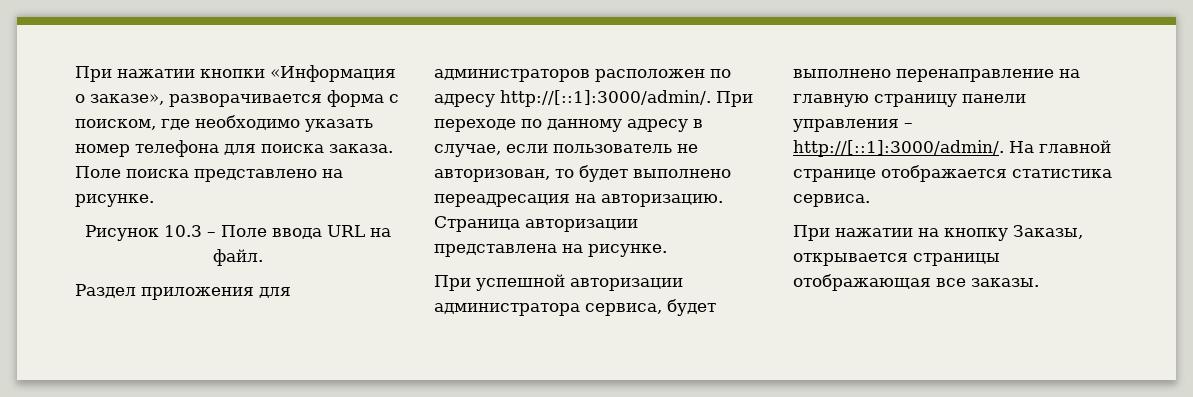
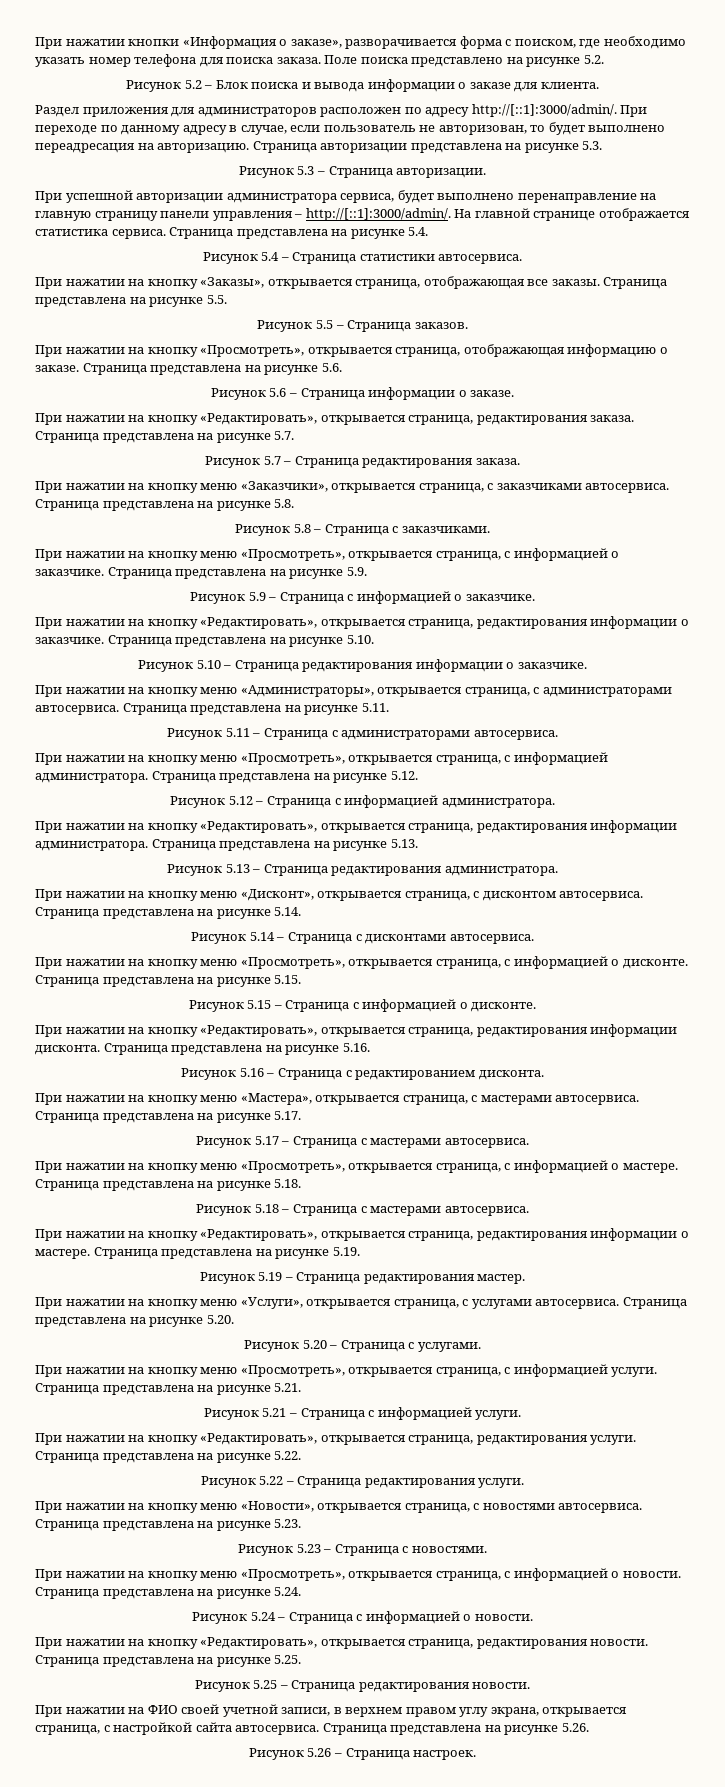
[75,194,154,207] [84,225,391,241] [212,249,263,266] рисунке. // Рисунок 10.3 – Поле ввода URL на файл. -> [526,55,604,67] [126,79,599,92] рисунке 5.2. // Рисунок 5.2 – Блок поиска и вывода информации о заказе для клиента.
[588,244,667,257] рисунке. -> [524,141,603,153] [238,166,487,178] рисунке 5.3. // Рисунок 5.3 – Страница авторизации.
[793,225,1083,241] [793,253,1000,266] [793,274,1039,291] // При нажатии на кнопку Заказы, открывается страницы отображающая все заказы. -> [169,227,429,239] [202,252,523,264] [35,276,668,289] [35,295,227,307] [257,320,468,332] [35,344,668,357] [35,363,342,375] [210,387,515,400] [35,413,635,425] [35,431,295,443] [205,456,520,468] [35,481,670,493] [35,499,295,511] [235,524,490,536] [35,548,620,561] [35,567,367,579] [190,591,535,604] [35,616,689,629] [35,635,374,647] [138,659,587,672] [35,685,672,697] [35,703,389,715] [167,728,558,740] [35,752,608,765] [35,771,418,783] [170,795,555,808] [35,820,678,833] [35,839,418,851] [167,864,558,876] [35,889,644,901] [35,907,302,919] [191,932,534,944] [35,956,688,969] [35,975,302,987] [188,999,537,1012] [35,1024,678,1037] [35,1043,370,1055] [181,1068,544,1080] [35,1093,640,1105] [35,1111,302,1123] [196,1136,529,1148] [35,1160,678,1173] [35,1179,302,1191] [196,1204,529,1216] [35,1228,689,1241] [35,1247,360,1259] [199,1272,526,1284] [35,1297,687,1309] [35,1315,234,1327] [244,1340,481,1352] [35,1364,658,1377] [35,1383,302,1395] [203,1407,522,1420] [35,1433,637,1445] [35,1451,302,1463] [200,1476,525,1488] [35,1501,643,1513] [35,1519,302,1531] [238,1544,487,1556] [35,1568,681,1581] [35,1587,302,1599] [192,1611,533,1624] [35,1637,649,1649] [35,1655,302,1667] [194,1680,531,1692] [35,1704,628,1717] [35,1722,589,1735] [248,1748,477,1760] Страница представлена на рисунке 5.4. // Рисунок 5.4 – Страница статистики автосервиса. // При нажатии на кнопку «Заказы», открывается страница, отображающая все заказы. Страница представлена на рисунке 5.5. // Рисунок 5.5 – Страница заказов. // При нажатии на кнопку «Просмотреть», открывается страница, отображающая информацию о заказе. Страница представлена на рисунке 5.6. // Рисунок 5.6 – Страница информации о заказе. // При нажатии на кнопку «Редактировать», открывается страница, редактирования заказа. Страница представлена на рисунке 5.7. // Рисунок 5.7 – Страница редактирования заказа. // При нажатии на кнопку меню «Заказчики», открывается страница, с заказчиками автосервиса. Страница представлена на рисунке 5.8. // Рисунок 5.8 – Страница с заказчиками. // При нажатии на кнопку меню «Просмотреть», открывается страница, с информацией о заказчике. Страница представлена на рисунке 5.9. // Рисунок 5.9 – Страница с информацией о заказчике. // При нажатии на кнопку «Редактировать», открывается страница, редактирования информации о заказчике. Страница представлена на рисунке 5.10. // Рисунок 5.10 – Страница редактирования информации о заказчике. // При нажатии на кнопку меню «Администраторы», открывается страница, с администраторами автосервиса. Страница представлена на рисунке 5.11. // Рисунок 5.11 – Страница с администраторами автосервиса. // При нажатии на кнопку меню «Просмотреть», открывается страница, с информацией администратора. Страница представлена на рисунке 5.12. // Рисунок 5.12 – Страница с информацией администратора. // При нажатии на кнопку «Редактировать», открывается страница, редактирования информации администратора. Страница представлена на рисунке 5.13. // Рисунок 5.13 – Страница редактирования администратора. // При нажатии на кнопку меню «Дисконт», открывается страница, с дисконтом автосервиса. Страница представлена на рисунке 5.14. // Рисунок 5.14 – Страница с дисконтами автосервиса. // При нажатии на кнопку меню «Просмотреть», открывается страница, с информацией о дисконте. Страница представлена на рисунке 5.15. // Рисунок 5.15 – Страница с информацией о дисконте. // При нажатии на кнопку «Редактировать», открывается страница, редактирования информации дисконта. Страница представлена на рисунке 5.16. // Рисунок 5.16 – Страница с редактированием дисконта. // При нажатии на кнопку меню «Мастера», открывается страница, с мастерами автосервиса. Страница представлена на рисунке 5.17. // Рисунок 5.17 – Страница с мастерами автосервиса. // При нажатии на кнопку меню «Просмотреть», открывается страница, с информацией о мастере. Страница представлена на рисунке 5.18. // Рисунок 5.18 – Страница с мастерами автосервиса. // При нажатии на кнопку «Редактировать», открывается страница, редактирования информации о мастере. Страница представлена на рисунке 5.19. // Рисунок 5.19 – Страница редактирования мастер. // При нажатии на кнопку меню «Услуги», открывается страница, с услугами автосервиса. Страница представлена на рисунке 5.20. // Рисунок 5.20 – Страница с услугами. // При нажатии на кнопку меню «Просмотреть», открывается страница, с информацией услуги. Страница представлена на рисунке 5.21. // Рисунок 5.21 – Страница с информацией услуги. // При нажатии на кнопку «Редактировать», открывается страница, редактирования услуги. Страница представлена на рисунке 5.22. // Рисунок 5.22 – Страница редактирования услуги. // При нажатии на кнопку меню «Новости», открывается страница, с новостями автосервиса. Страница представлена на рисунке 5.23. // Рисунок 5.23 – Страница с новостями. // При нажатии на кнопку меню «Просмотреть», открывается страница, с информацией о новости. Страница представлена на рисунке 5.24. // Рисунок 5.24 – Страница с информацией о новости. // При нажатии на кнопку «Редактировать», открывается страница, редактирования новости. Страница представлена на рисунке 5.25. // Рисунок 5.25 – Страница редактирования новости. // При нажатии на ФИО своей учетной записи, в верхнем правом углу экрана, открывается страница, с настройкой сайта автосервиса. Страница представлена на рисунке 5.26. // Рисунок 5.26 – Страница настроек.

